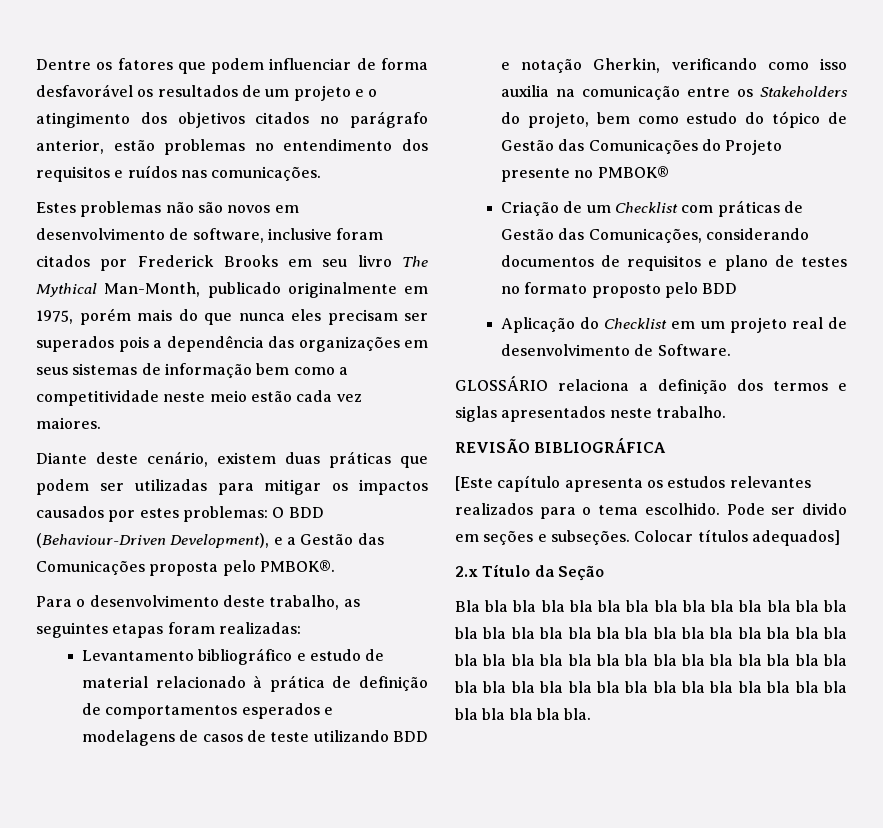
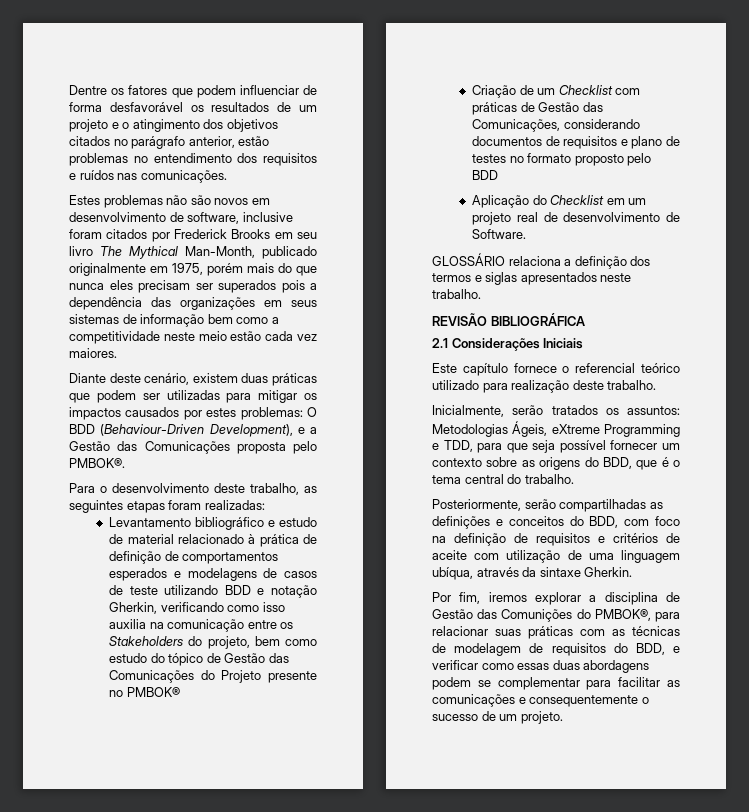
[455,475,811,492] [455,503,847,519] [455,529,840,546] [455,565,604,581] [455,600,847,612] [455,627,847,639] [455,654,847,666] [455,681,847,693] [455,708,592,720] [Este capítulo apresenta os estudos relevantes realizados para o tema escolhido. Pode ser divido em seções e subseções. Colocar títulos adequados] // 2.x Título da Seção // Bla bla bla bla bla bla bla bla bla bla bla bla bla bla bla bla bla bla bla bla bla bla bla bla bla bla bla bla bla bla bla bla bla bla bla bla bla bla bla bla bla bla bla bla bla bla bla bla bla bla bla bla bla bla bla bla bla bla bla bla bla. -> [432,338,584,351] [432,363,680,376] [432,380,657,393] [432,405,680,417] [432,421,680,437] [432,440,680,453] [432,457,680,470] [432,474,574,484] [432,499,663,512] [432,516,680,529] [432,533,680,546] [432,550,680,563] [432,567,633,580] [432,592,680,605] [432,609,680,622] [432,626,680,639] [432,643,680,656] [432,660,650,673] [432,677,680,690] [432,694,649,707] [432,711,563,724] 2.1 Considerações Iniciais // Este capítulo fornece o referencial teórico utilizado para realização deste trabalho. // Inicialmente, serão tratados os assuntos: Metodologias Ágeis, eXtreme Programming e TDD, para que seja possível fornecer um contexto sobre as origens do BDD, que é o tema central do trabalho. // Posteriormente, serão compartilhadas as definições e conceitos do BDD, com foco na definição de requisitos e critérios de aceite com utilização de uma linguagem ubíqua, através da sintaxe Gherkin. // Por fim, iremos explorar a disciplina de Gestão das Comunições do PMBOK®, para relacionar suas práticas com as técnicas de modelagem de requisitos do BDD, e verificar como essas duas abordagens podem se complementar para facilitar as comunicações e consequentemente o sucesso de um projeto.

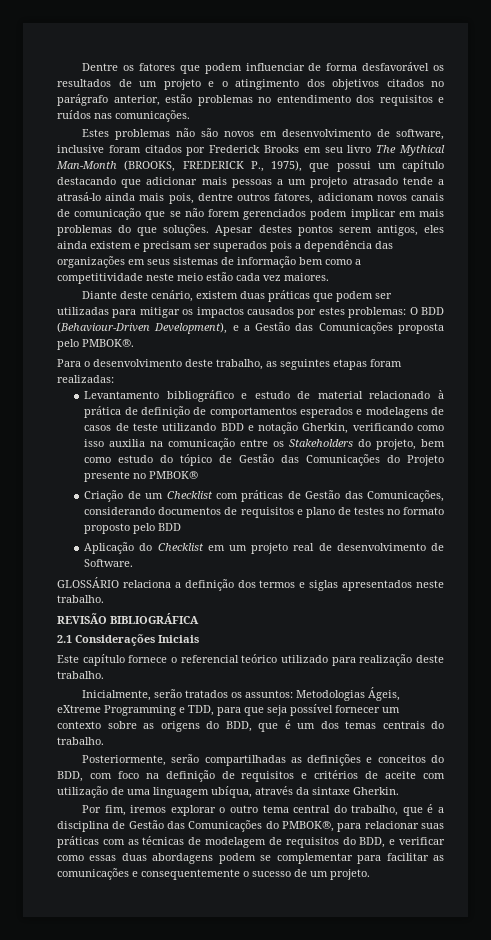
[185,246,317,259] [69,263,317,276] [69,280,133,290] Man-Month, publicado originalmente em 1975, porém mais do que nunca eles -> [56,160,444,172] [57,177,444,188] [57,192,445,204] [57,208,444,220] [57,224,444,236] [57,241,140,249] Man-Month (BROOKS, FREDERICK P., 1975), que possui um capítulo destacando que adicionar mais pessoas a um projeto atrasado tende a atrasá-lo ainda mais pois, dentre outros fatores, adicionam novos canais de comunicação que se não forem gerenciados podem implicar em mais problemas do que soluções. Apesar destes pontos serem antigos, eles ainda existem e
[673,460,680,467] [432,474,504,484] o tema central -> [297,721,425,729] um dos temas centrais
(581, 598) none -> [219,804,434,816] o outro tema central do trabalho, que é
[501,609,573,622] Comunições -> [188,820,263,832] Comunicações

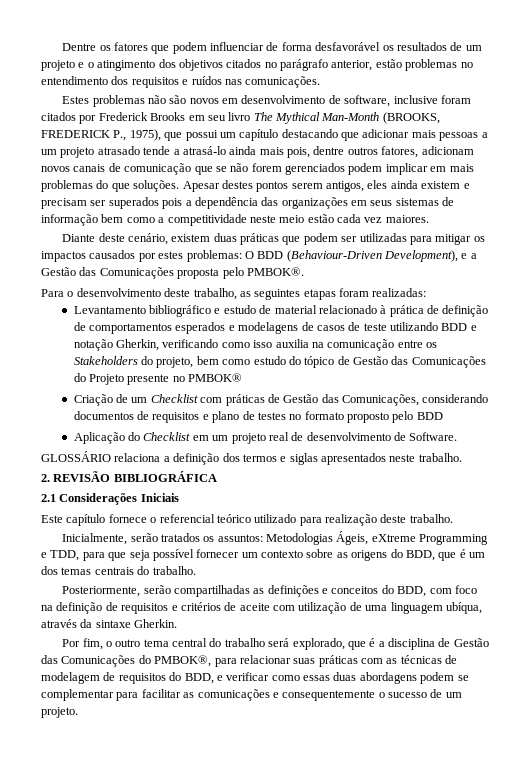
(104, 599) none -> [41,474,50,482] 2.
[130,805,216,816] iremos explorar -> (103, 644) none
[351,805,399,816] trabalho, -> [224,638,345,650] trabalho será explorado,

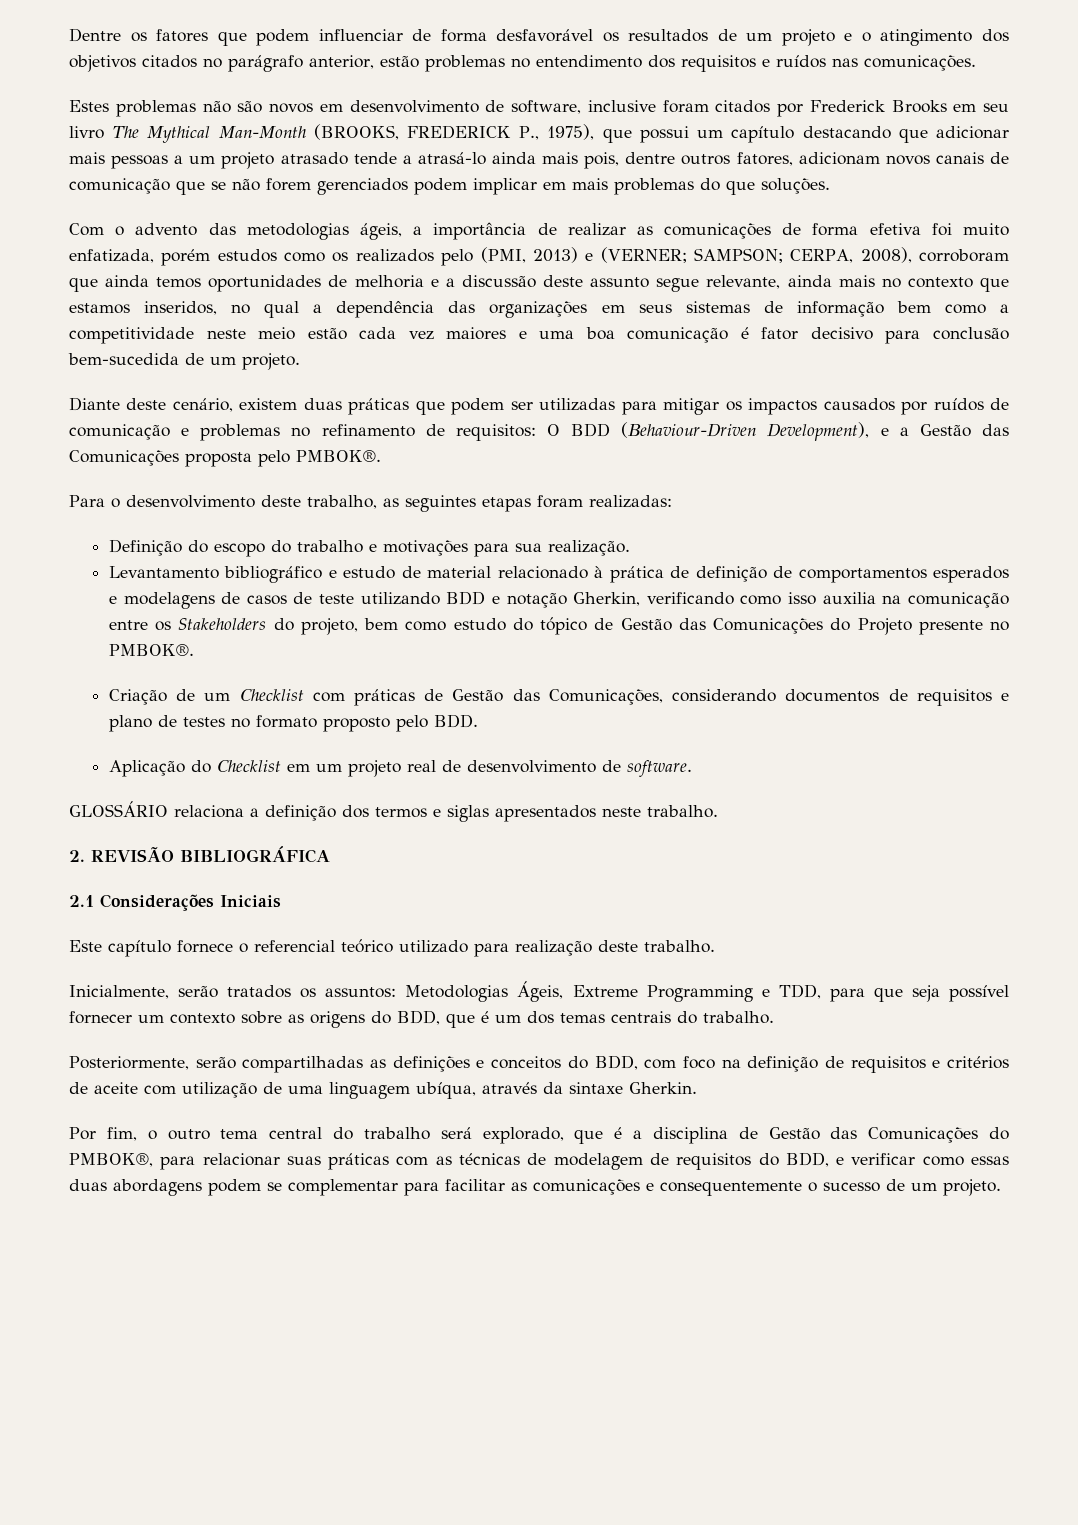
[182,180,470,192] [41,197,183,209] Apesar destes pontos serem antigos, eles ainda existem e precisam ser superados pois -> [69,222,1009,240] [69,247,1010,266] [69,275,1010,292] [69,301,300,318] // Com o advento das metodologias ágeis, a importância de realizar as comunicações de forma efetiva foi muito enfatizada, porém estudos como os realizados pelo (PMI, 2013) e (VERNER; SAMPSON; CERPA, 2008), corroboram que ainda temos oportunidades de melhoria e a discussão deste assunto segue relevante, ainda mais no contexto que estamos inseridos, no qual
[385,215,429,223] maiores. -> [446,327,1009,344] [68,353,300,370] maiores e uma boa comunicação é fator decisivo para conclusão bem-sucedida de um projeto.
[158,250,242,262] estes problemas: -> [933,398,1010,411] [69,424,536,441] ruídos de comunicação e problemas no refinamento de requisitos:
(427, 292) none -> [108,539,630,557] // Definição do escopo do trabalho e motivações para sua realização.
[188,373,243,382] PMBOK® -> [108,644,194,656] PMBOK®.
[416,412,443,420] BDD -> [433,714,478,728] BDD.
[409,432,458,441] Software. -> [626,760,692,777] software.
[371,534,416,542] eXtreme -> [572,985,638,997] Extreme

